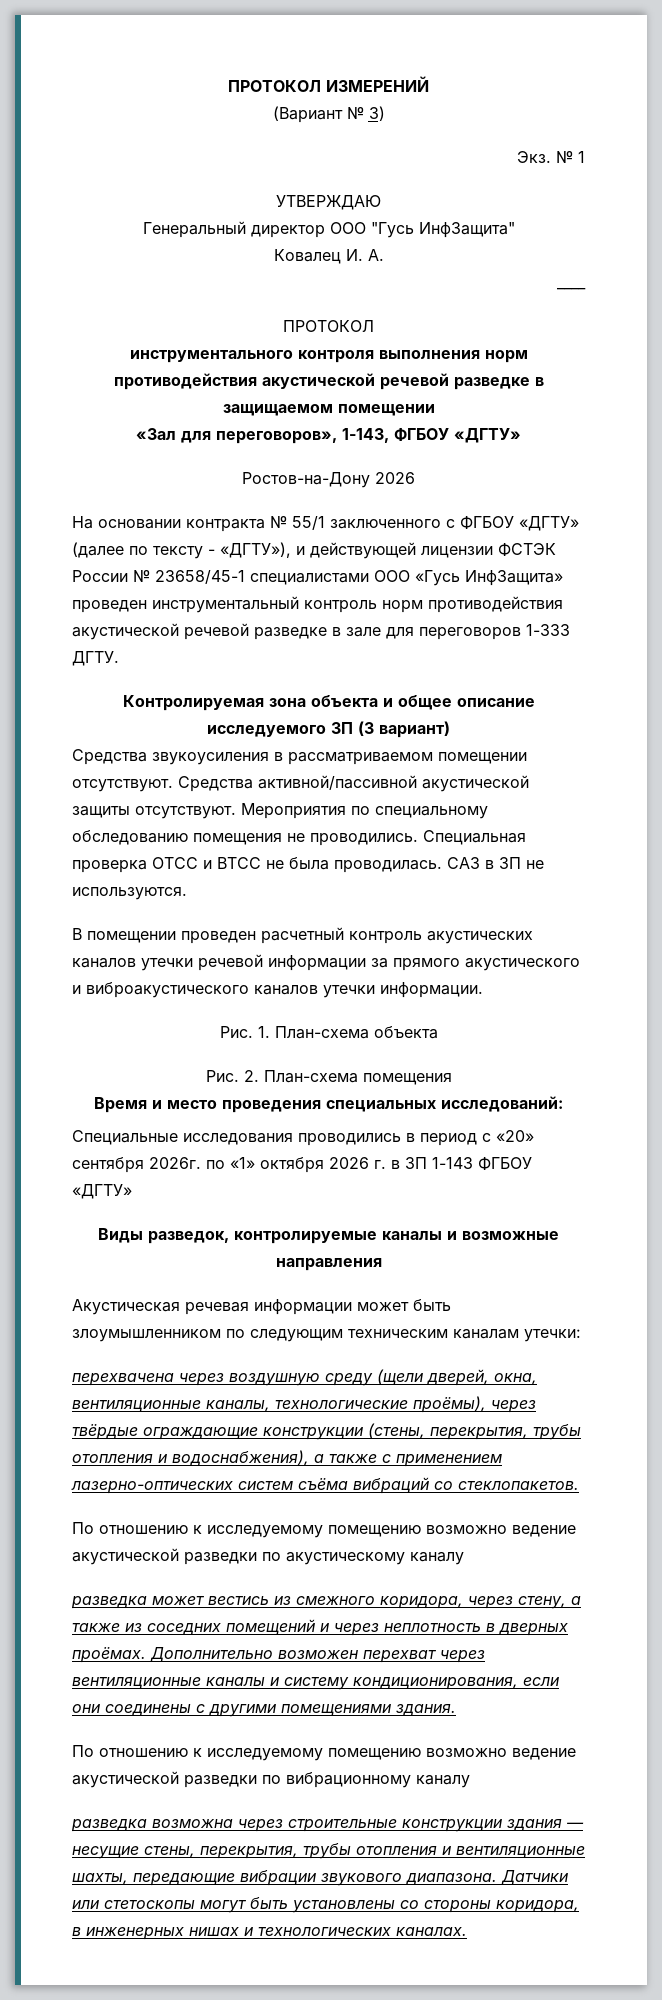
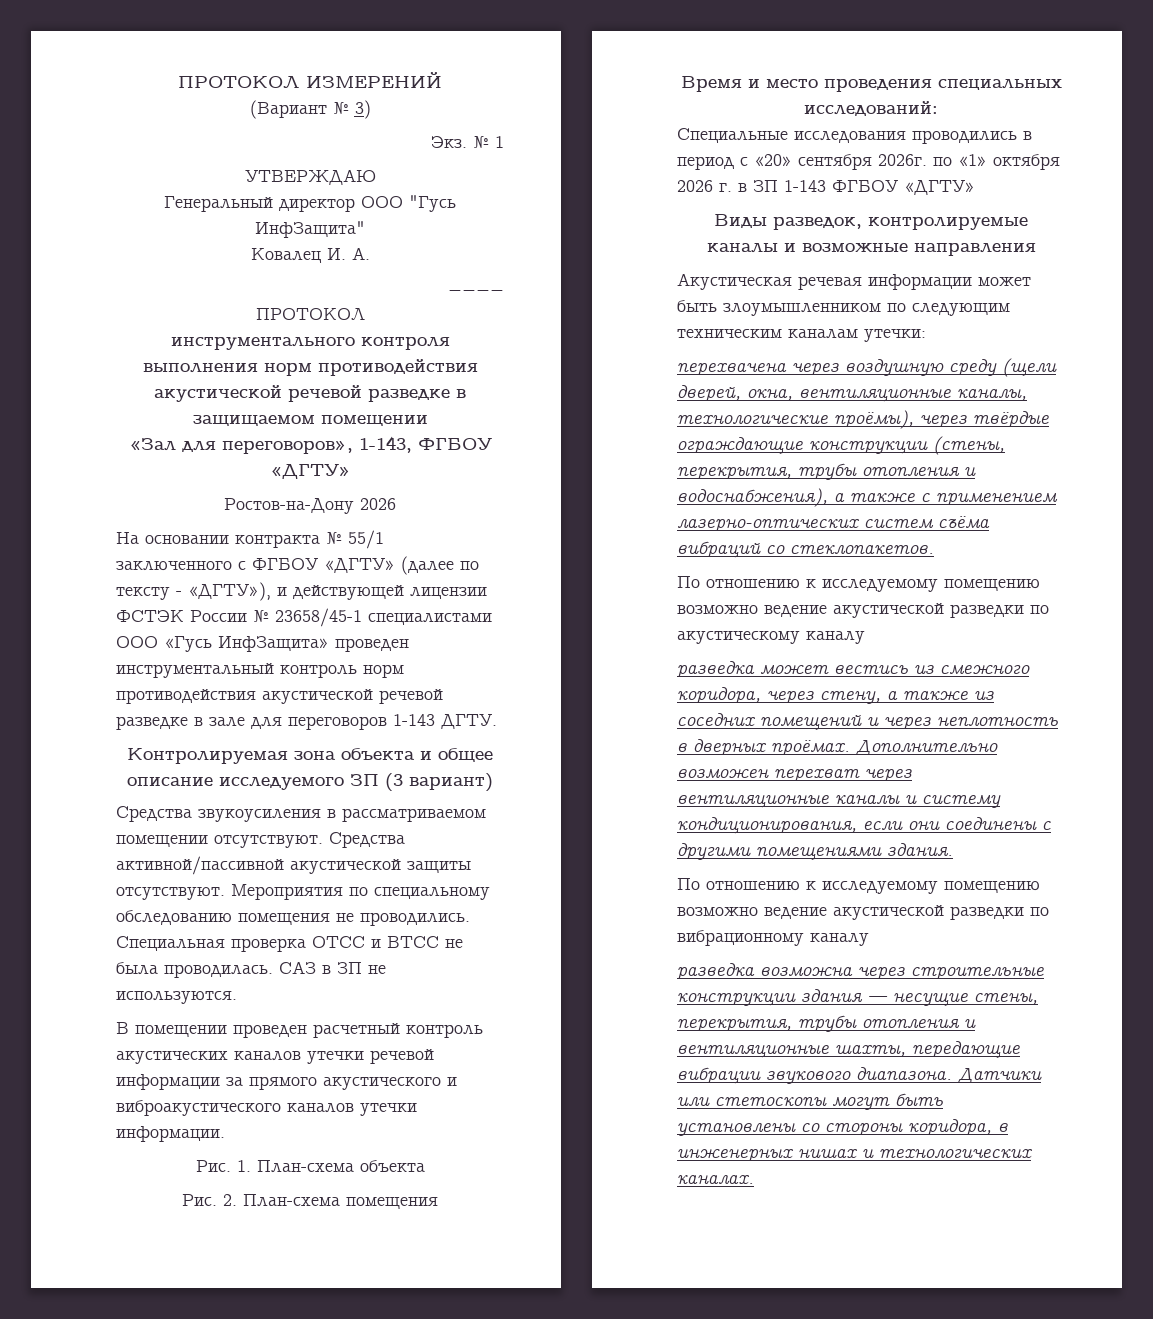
[526,624,570,636] 1-333 -> [393,714,435,726] 1-143

